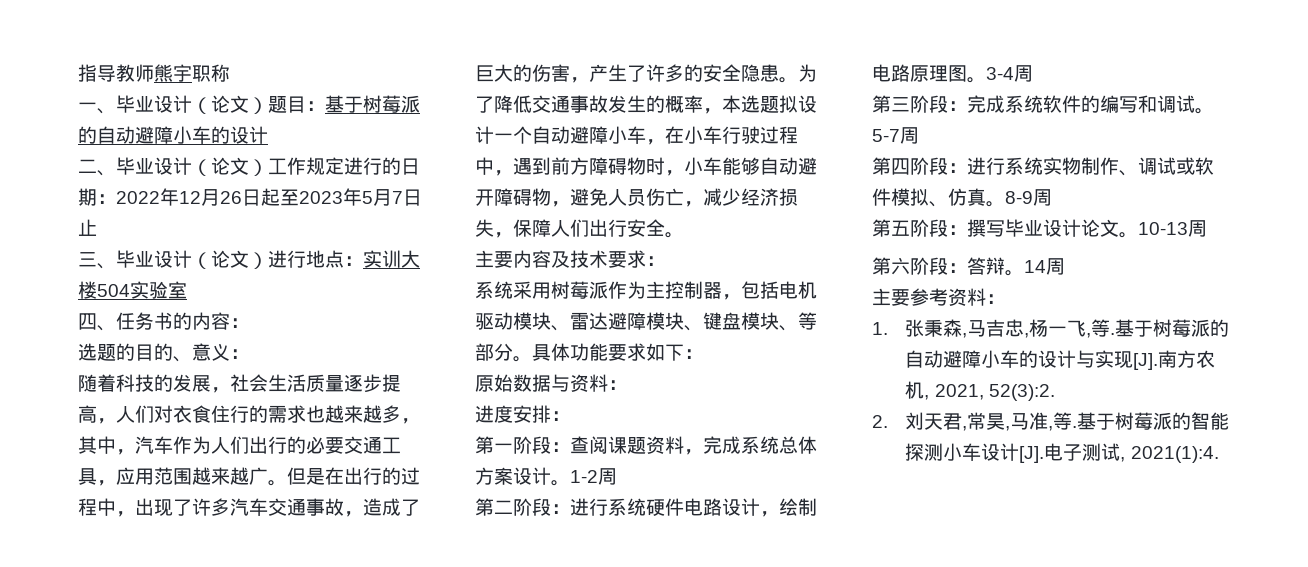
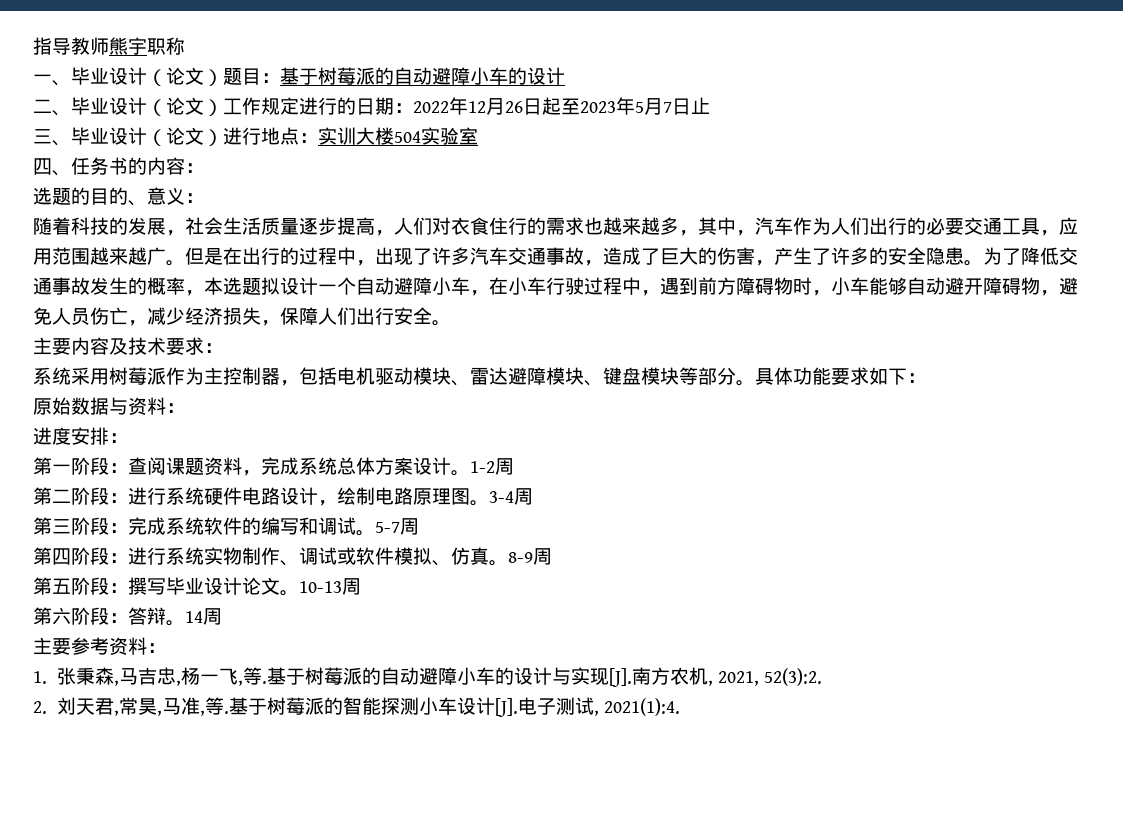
[779,325,798,331] 、 -> (679, 376) none

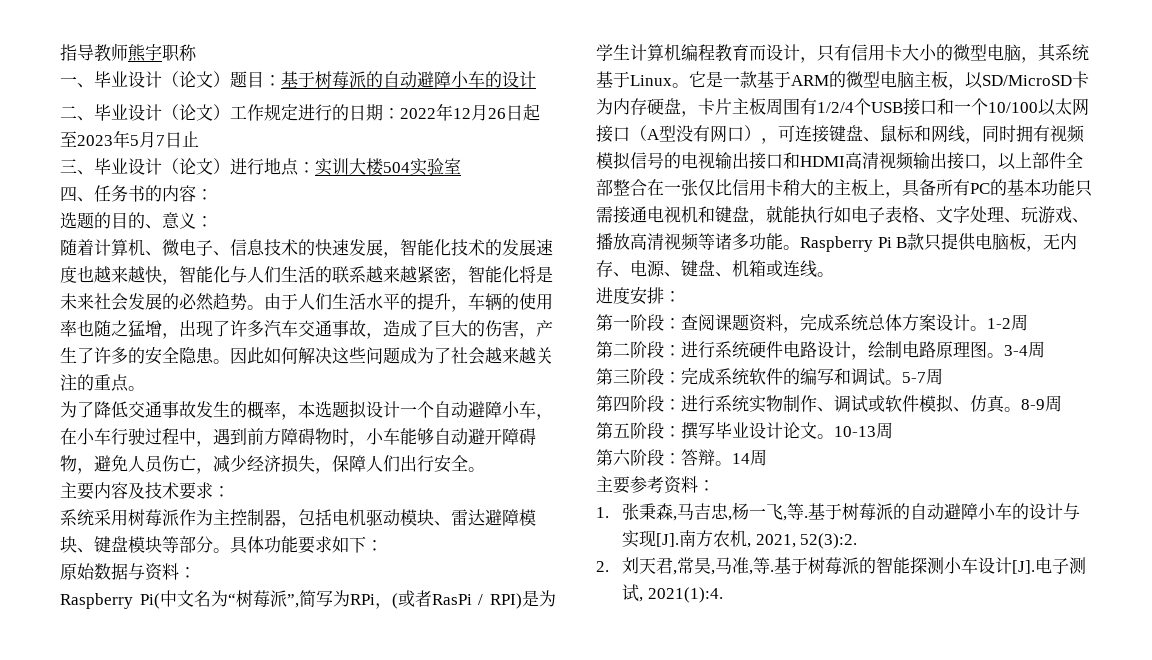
[71,217,1078,236] [33,247,356,266] 科技的发展，社会生活质量逐步提高，人们对衣食住行的需求也越来越多，其中，汽车作为人们出行的必要交通工具，应用范围越来越广。但是在出行的过程中 -> [94,239,553,258] [60,266,553,285] [60,293,553,312] [60,320,162,337] 计算机、微电子、信息技术的快速发展，智能化技术的发展速度也越来越快，智能化与人们生活的联系越来越紧密，智能化将是未来社会发展的必然趋势。由于人们生活水平的提升，车辆的使用率也随之猛增
(983, 263) none -> [230,347,553,365] [60,374,145,392] 因此如何解决这些问题成为了社会越来越关注的重点。 //
(185, 408) none -> [60,590,556,609] [596,43,1089,63] [596,71,1089,90] [596,98,1089,117] [596,125,1085,144] [596,151,1083,171] [596,179,1092,198] [596,205,1089,225] [596,233,1078,252] [596,260,834,278] // Raspberry Pi(中文名为“树莓派”,简写为RPi，(或者RasPi / RPI)是为学生计算机编程教育而设计，只有信用卡大小的微型电脑，其系统基于Linux。它是一款基于ARM的微型电脑主板，以SD/MicroSD卡为内存硬盘，卡片主板周围有1/2/4个USB接口和一个10/100以太网接口（A型没有网口），可连接键盘、鼠标和网线，同时拥有视频模拟信号的电视输出接口和HDMI高清视频输出接口，以上部件全部整合在一张仅比信用卡稍大的主板上，具备所有PC的基本功能只需接通电视机和键盘，就能执行如电子表格、文字处理、玩游戏、播放高清视频等诸多功能。Raspberry Pi B款只提供电脑板，无内存、电源、键盘、机箱或连线。

